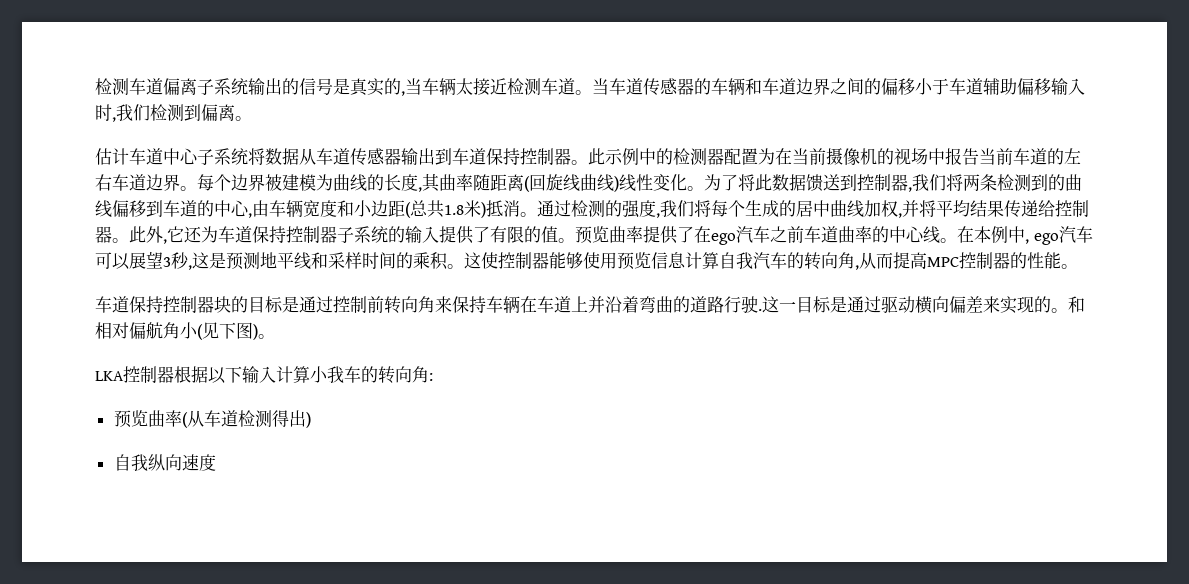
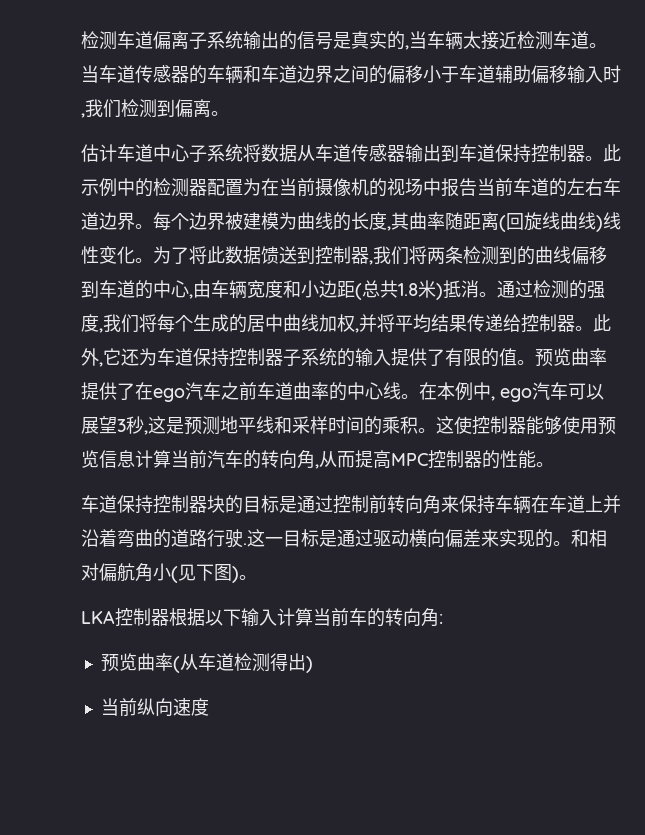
[719,252,753,269] 自我 -> [171,450,207,468] 当前
[310,366,344,383] 小我 -> [313,608,349,626] 当前
[113,454,148,471] 自我 -> [100,698,137,716] 当前

